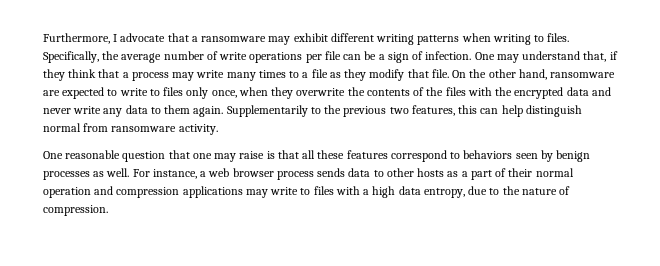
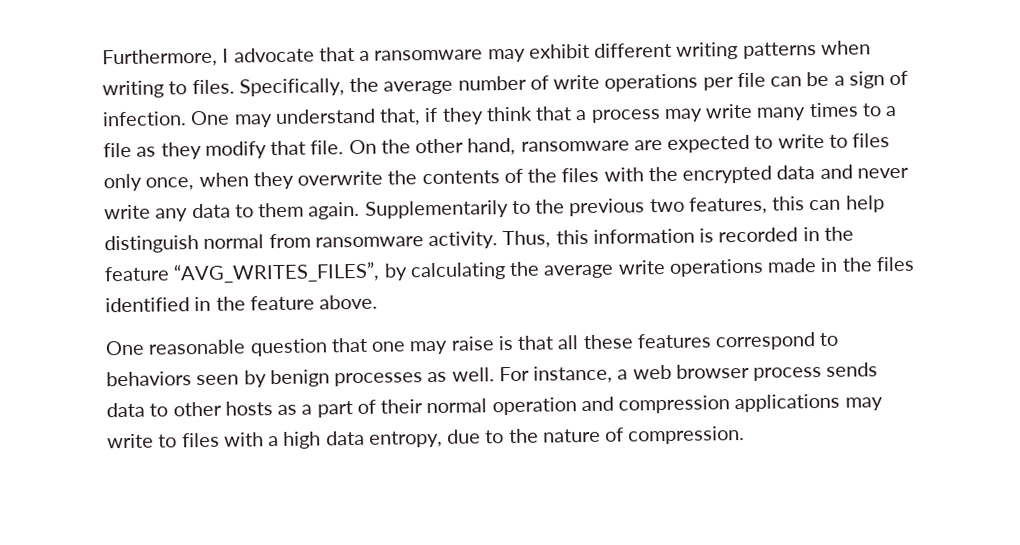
(218, 129) none -> [502,226,854,249] [104,256,915,284] [105,294,379,313] Thus, this information is recorded in the feature “AVG_WRITES_FILES”, by calculating the average write operations made in the files identified in the feature above.

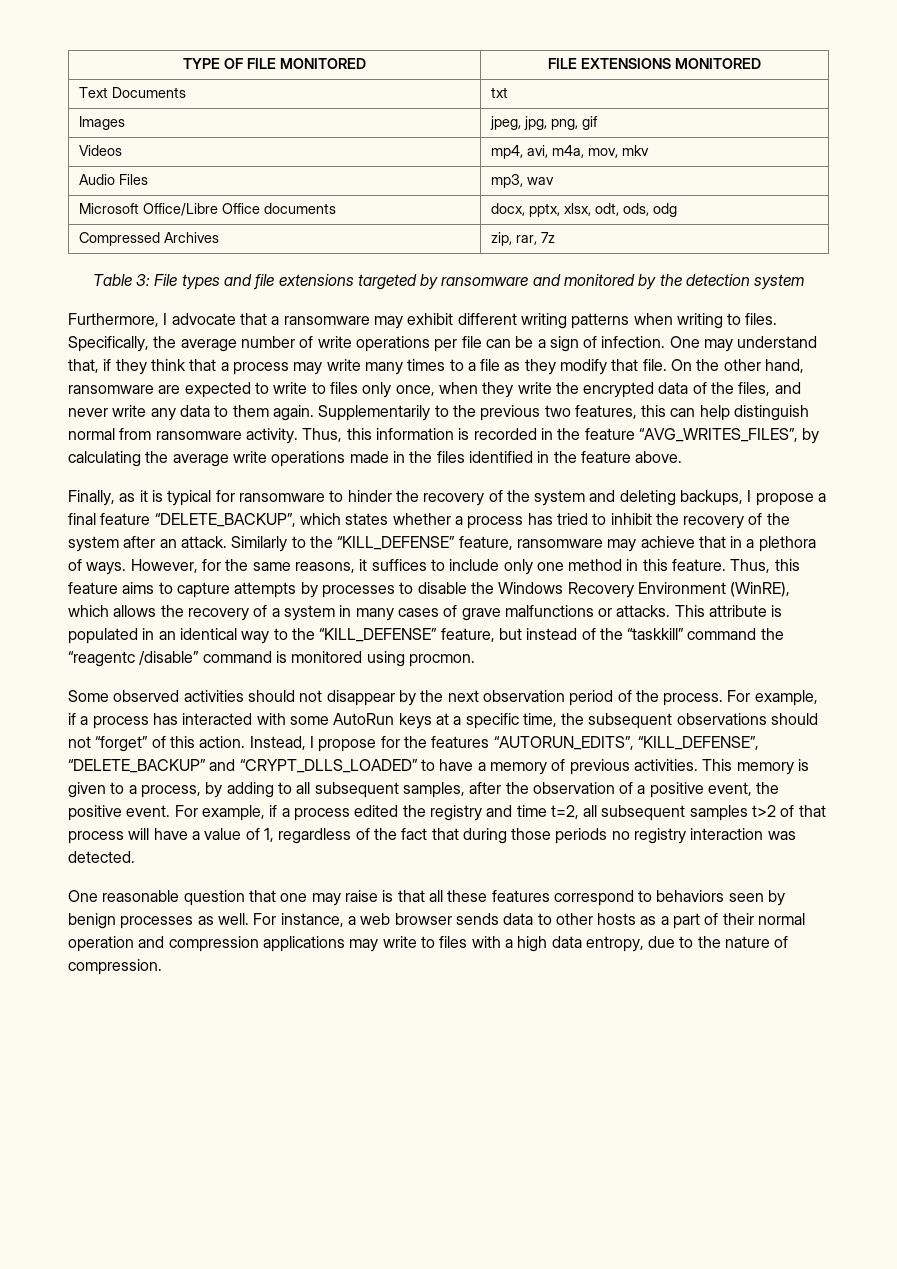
(102, 58) none -> [183,58,366,69] [548,58,761,69] [78,87,186,98] [490,87,508,98] [78,116,125,130] [489,116,598,130] [78,145,122,156] [490,145,649,159] [78,174,148,185] [490,174,554,188] [78,203,336,216] [490,203,677,217] [78,232,219,246] [490,232,555,246] [92,274,805,290] TYPE OF FILE MONITORED | FILE EXTENSIONS MONITORED // Text Documents | txt // Images | jpeg, jpg, png, gif // Videos | mp4, avi, m4a, mov, mkv // Audio Files | mp3, wav // Microsoft Office/Libre Office documents | docx, pptx, xlsx, odt, ods, odg // Compressed Archives | zip, rar, 7z // Table 3: File types and file extensions targeted by ransomware and monitored by the detection system //
[297,165,816,186] overwrite the contents of the files with the encrypted data -> [517,382,771,398] write the encrypted data of the files,
(379, 302) none -> [68,490,827,506] [68,513,790,529] [68,536,816,552] [68,559,800,575] [68,582,791,598] [68,605,783,621] [68,628,784,644] [68,651,475,667] [68,690,818,706] [68,713,819,729] [68,736,759,752] [68,759,809,775] [68,782,780,798] [68,805,826,821] [68,828,796,844] [68,851,135,863] // Finally, as it is typical for ransomware to hinder the recovery of the system and deleting backups, I propose a final feature “DELETE_BACKUP”, which states whether a process has tried to inhibit the recovery of the system after an attack. Similarly to the “KILL_DEFENSE” feature, ransomware may achieve that in a plethora of ways. However, for the same reasons, it suffices to include only one method in this feature. Thus, this feature aims to capture attempts by processes to disable the Windows Recovery Environment (WinRE), which allows the recovery of a system in many cases of grave malfunctions or attacks. This attribute is populated in an identical way to the “KILL_DEFENSE” feature, but instead of the “taskkill” command the “reagentc /disable” command is monitored using procmon. // Some observed activities should not disappear by the next observation period of the process. For example, if a process has interacted with some AutoRun keys at a specific time, the subsequent observations should not “forget” of this action. Instead, I propose for the features “AUTORUN_EDITS”, “KILL_DEFENSE”, “DELETE_BACKUP” and “CRYPT_DLLS_LOADED” to have a memory of previous activities. This memory is given to a process, by adding to all subsequent samples, after the observation of a positive event, the positive event. For example, if a process edited the registry and time t=2, all subsequent samples t>2 of that process will have a value of 1, regardless of the fact that during those periods no registry interaction was detected.
[753,366,823,381] process -> (452, 919) none

